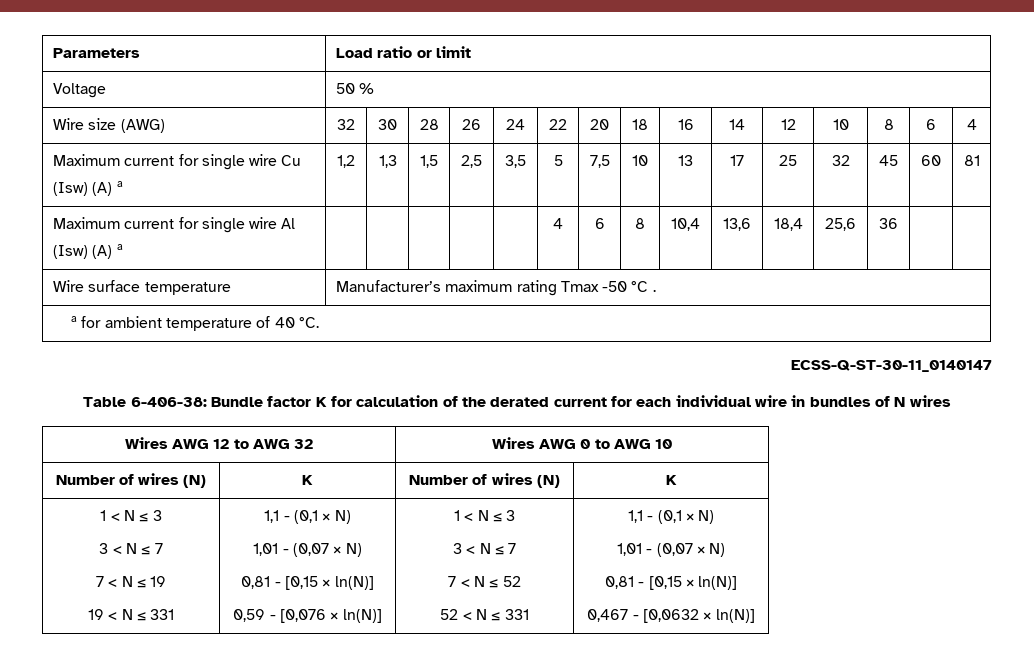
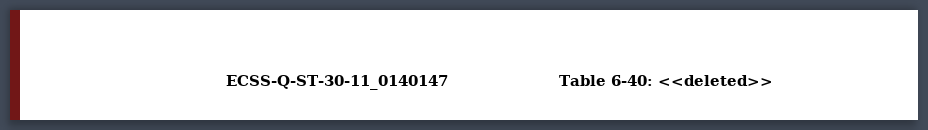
[52,48,140,58] [335,46,471,58] [52,83,106,98] [335,83,375,94] [52,118,165,133] [337,119,355,130] [378,119,397,130] [419,119,439,130] [462,119,481,130] [506,119,525,130] [549,119,567,130] [590,119,609,130] [632,119,648,130] [677,119,694,130] [729,119,745,130] [780,119,796,130] [832,119,849,130] [883,119,894,130] [926,119,936,130] [966,119,977,130] [52,154,302,170] [52,181,123,196] [337,155,355,168] [378,155,397,168] [420,155,438,168] [461,155,482,168] [505,155,526,168] [553,155,563,166] [589,155,610,168] [632,155,648,166] [678,155,693,166] [730,155,744,166] [779,155,797,166] [831,155,850,166] [879,155,898,166] [921,155,941,166] [963,155,980,166] [52,217,296,233] [52,244,123,259] [553,218,563,229] [594,218,605,229] [635,218,645,229] [671,218,700,231] [723,218,751,231] [773,218,803,231] [825,218,856,231] [879,218,898,229] [52,280,231,295] [335,280,656,296] [70,316,319,331] [791,360,992,372] [83,395,951,407] [124,437,314,449] [491,437,673,449] [55,473,207,488] [302,475,313,485] [409,473,560,488] [665,475,677,485] [100,510,162,522] [99,543,163,555] [95,576,167,588] [87,609,175,621] [264,510,351,524] [253,543,362,557] [241,576,374,590] [233,609,382,623] [453,510,516,522] [452,543,517,555] [448,576,521,588] [440,609,529,621] [627,510,715,524] [616,543,726,557] [604,576,738,590] [587,609,755,623] Parameters | Load ratio or limit // Voltage | 50 % // Wire size (AWG) | 32 | 30 | 28 | 26 | 24 | 22 | 20 | 18 | 16 | 14 | 12 | 10 | 8 | 6 | 4 // Maximum current for single wire Cu (Isw) (A) a | 1,2 | 1,3 | 1,5 | 2,5 | 3,5 | 5 | 7,5 | 10 | 13 | 17 | 25 | 32 | 45 | 60 | 81 // Maximum current for single wire Al (Isw) (A) a | | | | | | 4 | 6 | 8 | 10,4 | 13,6 | 18,4 | 25,6 | 36 | | // Wire surface temperature | Manufacturer’s maximum rating Tmax -50 °C . // a for ambient temperature of 40 °C. // ECSS-Q-ST-30-11_0140147 // Table 6-406-38: Bundle factor K for calculation of the derated current for each individual wire in bundles of N wires // Wires AWG 12 to AWG 32 | Wires AWG 0 to AWG 10 // Number of wires (N) | K | Number of wires (N) | K // 1 < N ≤ 3 // 3 < N ≤ 7 // 7 < N ≤ 19 // 19 < N ≤ 331 | 1,1 - (0,1 × N) // 1,01 - (0,07 × N) // 0,81 - [0,15 × ln(N)] // 0,59 - [0,076 × ln(N)] | 1 < N ≤ 3 // 3 < N ≤ 7 // 7 < N ≤ 52 // 52 < N ≤ 331 | 1,1 - (0,1 × N) // 1,01 - (0,07 × N) // 0,81 - [0,15 × ln(N)] // 0,467 - [0,0632 × ln(N)] -> [226,75,449,90] [559,75,773,86] ECSS-Q-ST-30-11_0140147 // Table 6-40: <<deleted>>

